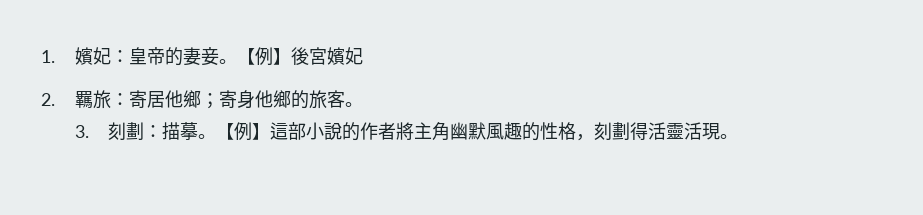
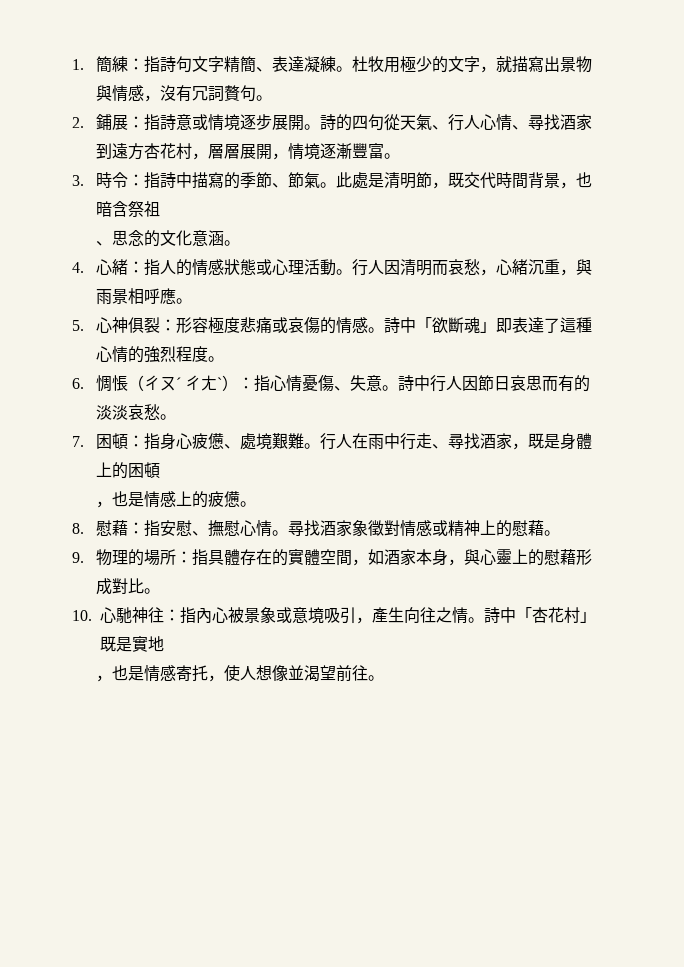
[74,47,363,66] [41,90,363,109] [74,122,721,141] 嬪妃：皇帝的妻妾。【例】後宮嬪妃 // 2.羈旅：寄居他鄉；寄身他鄉的旅客。 // 3.刻劃：描摹。【例】這部小說的作者將主角幽默風趣的性格，刻劃得活靈活現 -> [96,56,593,73] [96,85,273,102] [72,114,593,131] [96,143,401,160] [72,172,593,189] [96,201,161,217] [96,230,241,247] [72,259,593,276] [96,288,193,305] [72,317,593,334] [96,346,225,363] [72,375,591,392] [96,404,177,420] [72,433,593,450] [96,462,161,479] [96,491,257,508] [72,520,561,537] [72,549,593,566] [96,578,161,595] [72,607,596,624] [100,636,164,652] [96,665,369,682] 簡練：指詩句文字精簡、表達凝練。杜牧用極少的文字，就描寫出景物與情感，沒有冗詞贅句。 // 2.鋪展：指詩意或情境逐步展開。詩的四句從天氣、行人心情、尋找酒家到遠方杏花村，層層展開，情境逐漸豐富。 // 3.時令：指詩中描寫的季節、節氣。此處是清明節，既交代時間背景，也暗含祭祖 // 、思念的文化意涵。 // 4.心緒：指人的情感狀態或心理活動。行人因清明而哀愁，心緒沉重，與雨景相呼應。 // 5.心神俱裂：形容極度悲痛或哀傷的情感。詩中「欲斷魂」即表達了這種心情的強烈程度。 // 6.惆悵（ㄔㄡˊ ㄔㄤˋ）：指心情憂傷、失意。詩中行人因節日哀思而有的淡淡哀愁。 // 7.困頓：指身心疲憊、處境艱難。行人在雨中行走、尋找酒家，既是身體上的困頓 // ，也是情感上的疲憊。 // 8.慰藉：指安慰、撫慰心情。尋找酒家象徵對情感或精神上的慰藉。 // 9.物理的場所：指具體存在的實體空間，如酒家本身，與心靈上的慰藉形成對比。 // 10.心馳神往：指內心被景象或意境吸引，產生向往之情。詩中「杏花村」既是實地 // ，也是情感寄托，使人想像並渴望前往

